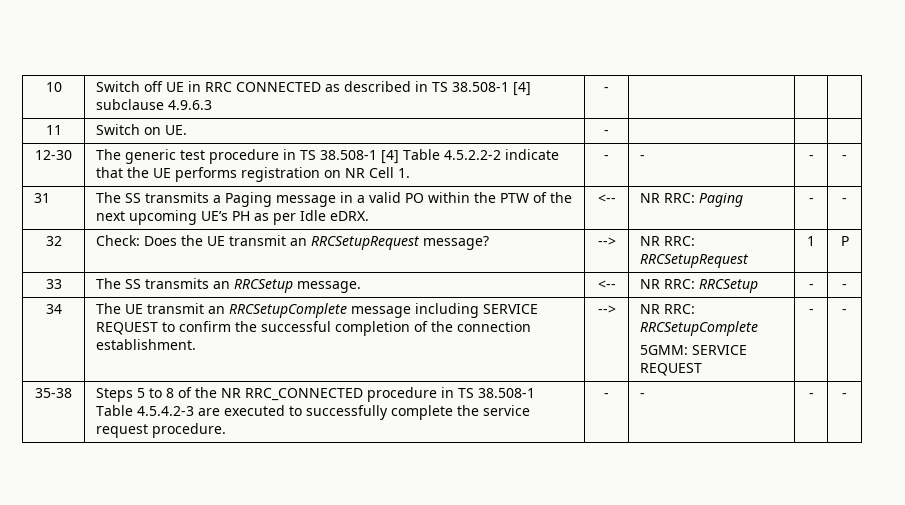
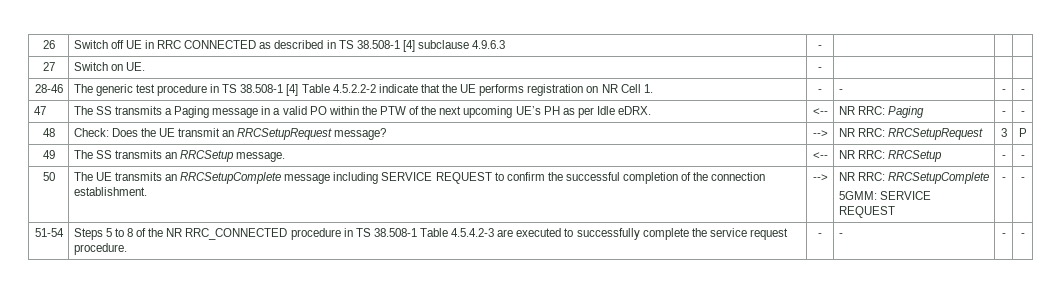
[45,82,62,92] 10 -> [42,40,55,49] 26
[45,125,62,135] 11 -> [42,62,55,71] 27
[35,150,72,160] 12-30 -> [34,84,63,93] 28-46
[34,193,51,203] 31 -> [33,106,46,115] 47
[45,236,62,246] 32 -> [42,128,55,137] 48
[807,236,815,246] 1 -> [1000,128,1007,137] 3
[45,279,62,289] 33 -> [42,150,55,159] 49
[45,304,62,314] 34 -> [42,172,55,181] 50
[147,303,205,314] transmit -> [114,172,162,181] transmits
[35,388,72,398] 35-38 -> [34,228,64,237] 51-54

